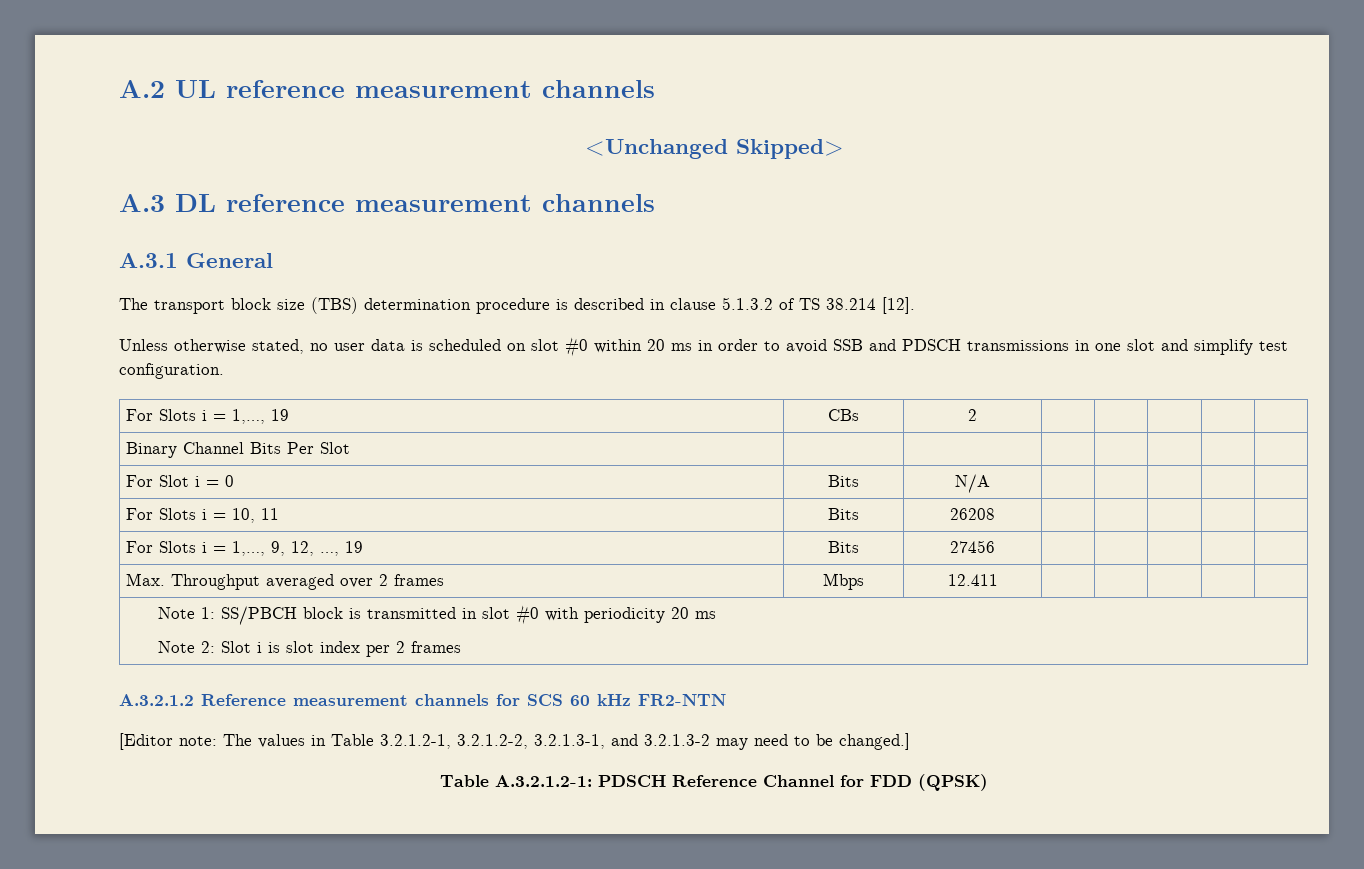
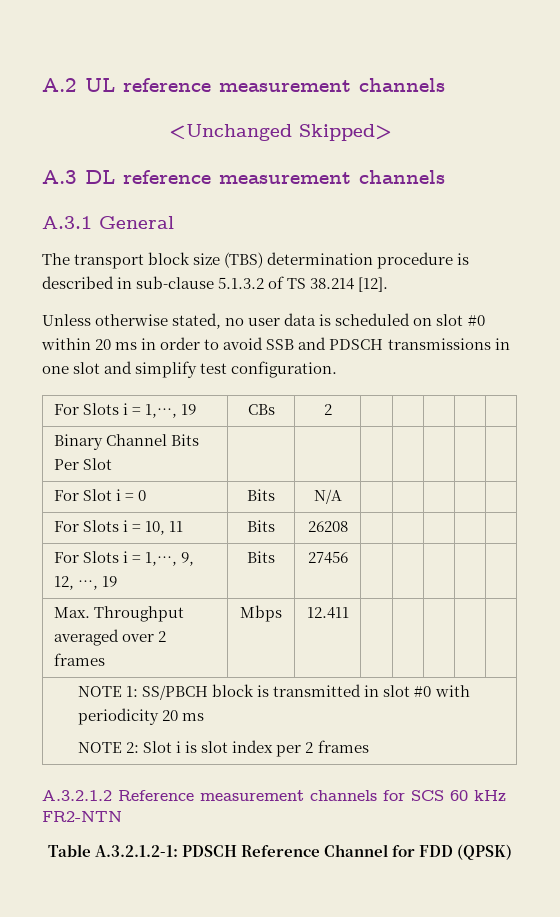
[670,298,716,310] clause -> [136,276,215,289] sub-clause
[157,607,195,619] Note -> [78,686,123,697] NOTE
[157,641,195,653] Note -> [78,742,123,753] NOTE
[119,733,910,750] // [Editor note: The values in Table 3.2.1.2-1, 3.2.1.2-2, 3.2.1.3-1, and 3.2.1.3-2 may need to be changed.] -> (122, 816) none

